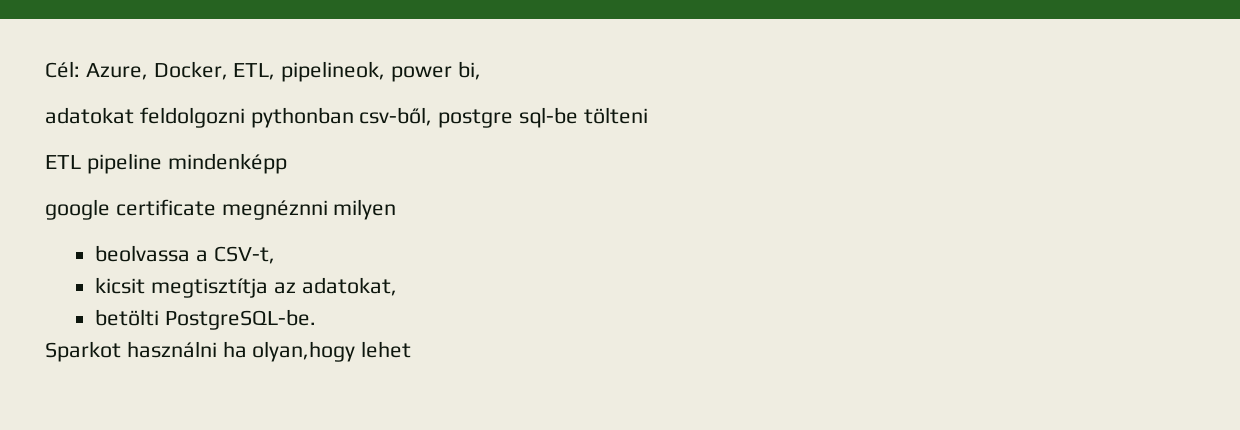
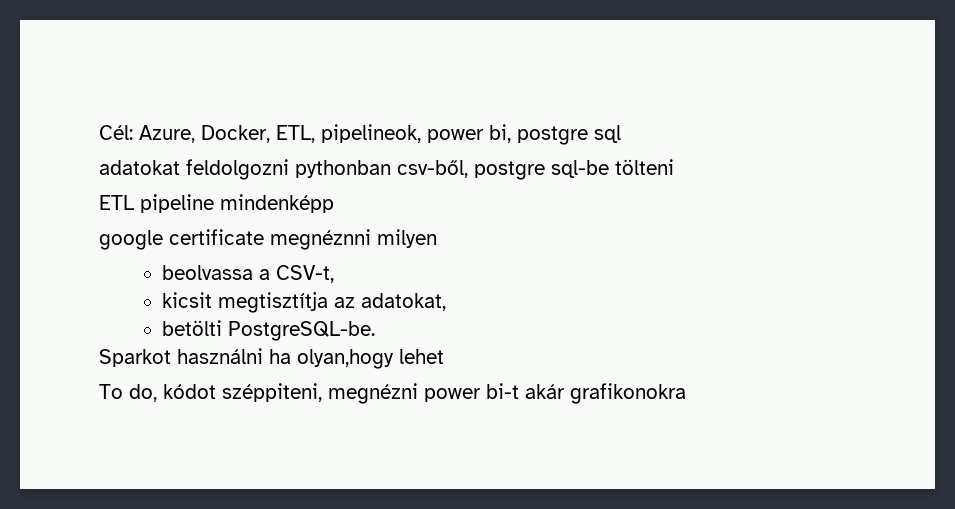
(481, 70) none -> [517,125,621,145] postgre sql
(412, 349) none -> [99,383,686,404] // To do, kódot széppiteni, megnézni power bi-t akár grafikonokra

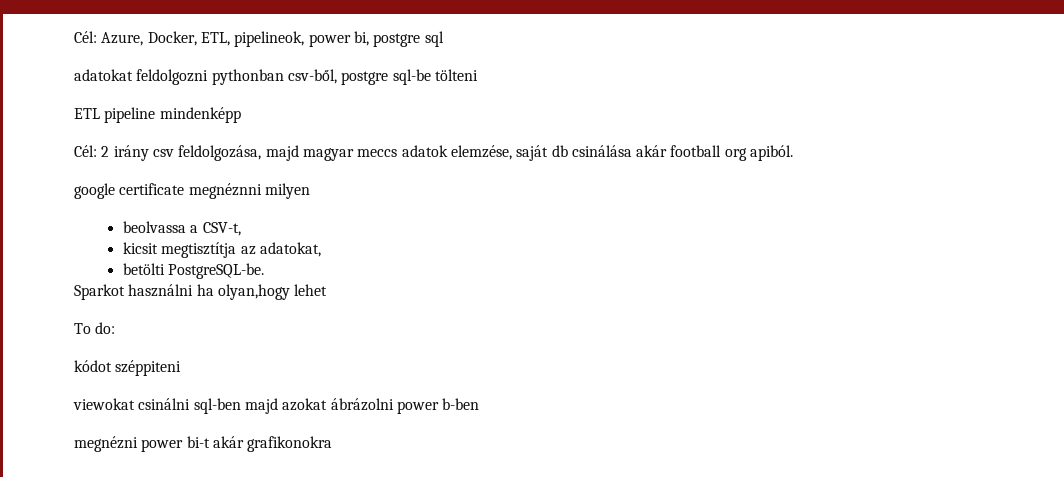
(334, 203) none -> [74,145,794,161] // Cél: 2 irány csv feldolgozása, majd magyar meccs adatok elemzése, saját db csinálása akár football org apiból.
[129,383,322,402] do, kódot széppiteni, -> [95,322,116,334] [74,360,182,376] [73,398,480,414] do: // kódot széppiteni // viewokat csinálni sql-ben majd azokat ábrázolni power b-ben //

